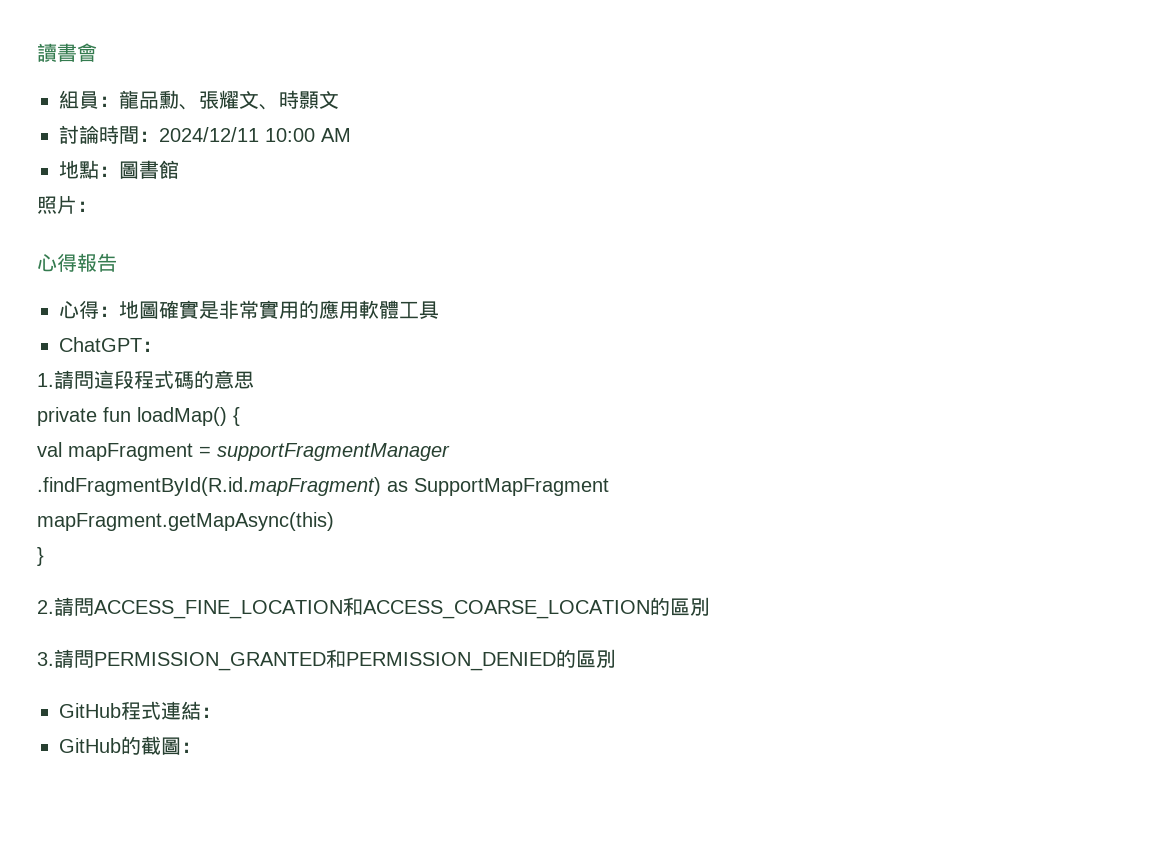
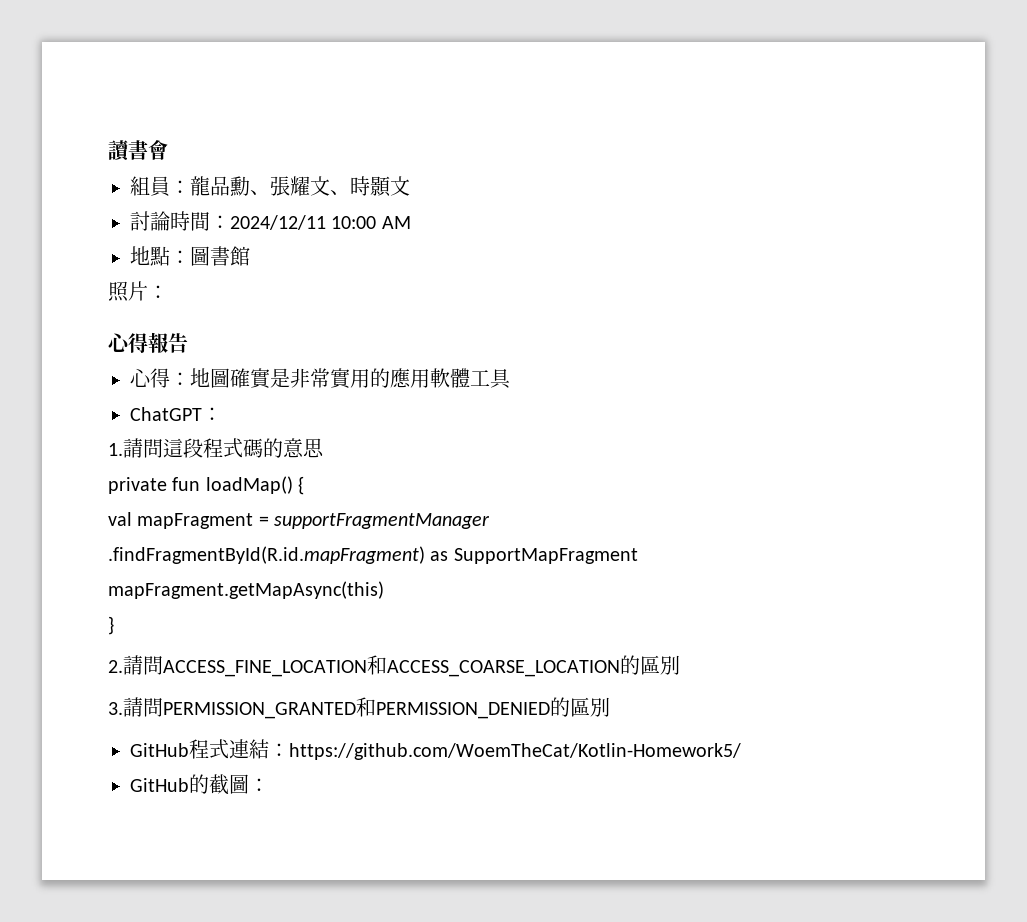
(221, 712) none -> [289,743,741,760] https://github.com/WoemTheCat/Kotlin-Homework5/

